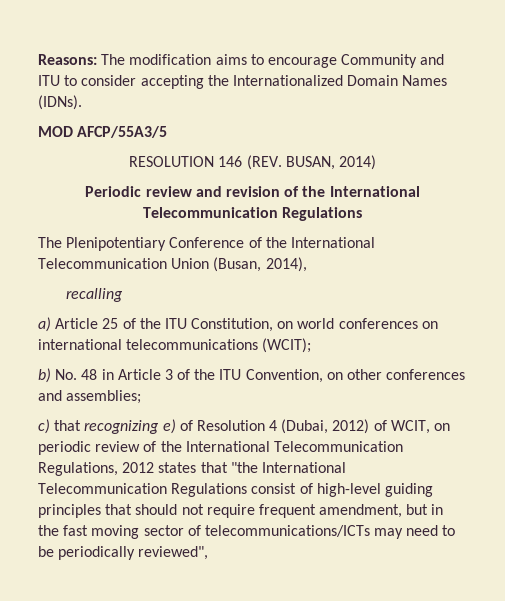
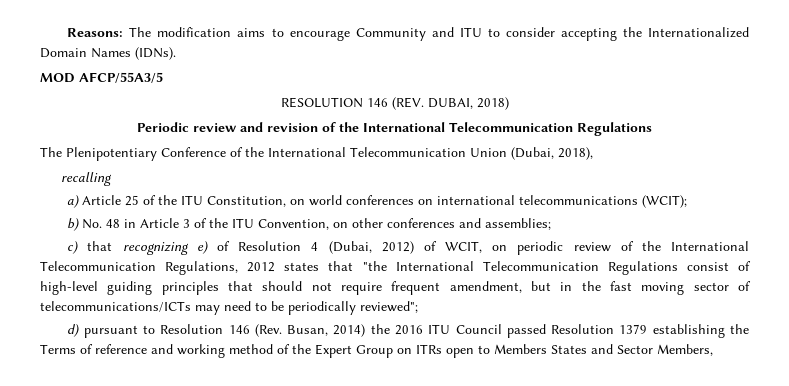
[285,155,376,170] BUSAN, 2014) -> [427,97,509,110] DUBAI, 2018)
[213,257,307,272] (Busan, 2014), -> [511,147,593,160] (Dubai, 2018),
[138,546,209,560] reviewed", -> [360,301,418,313] [67,324,749,338] [40,344,713,358] reviewed"; // d) pursuant to Resolution 146 (Rev. Busan, 2014) the 2016 ITU Council passed Resolution 1379 establishing the Terms of reference and working method of the Expert Group on ITRs open to Members States and Sector Members,

